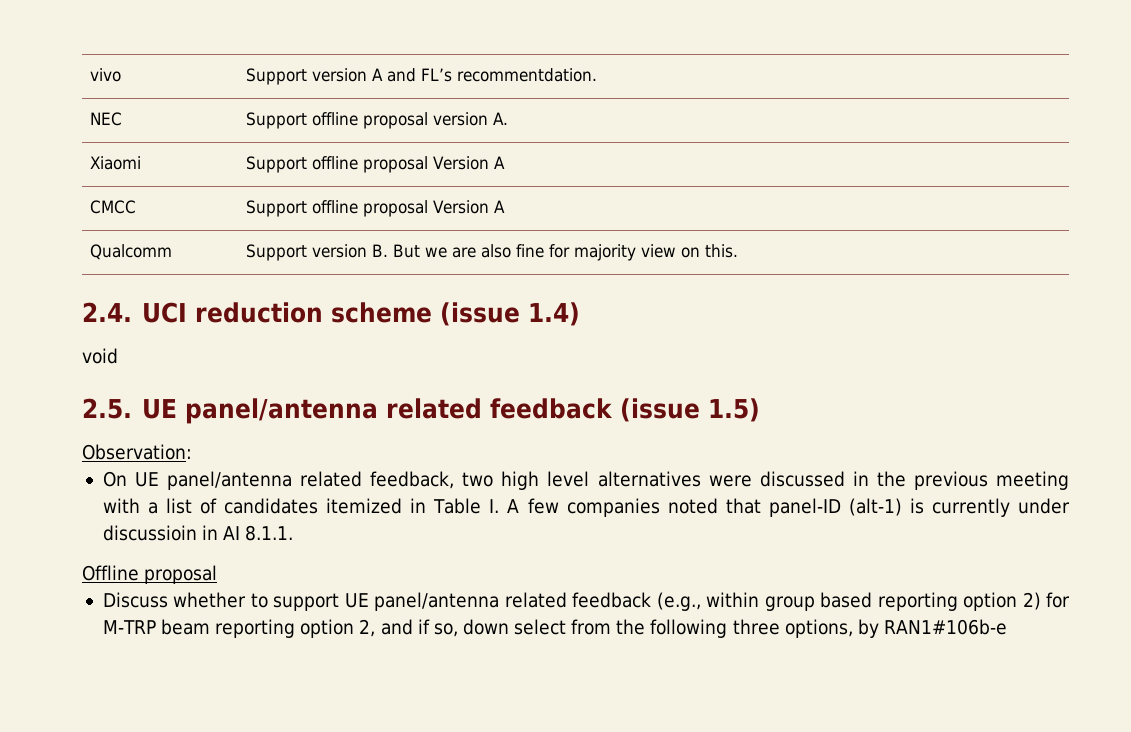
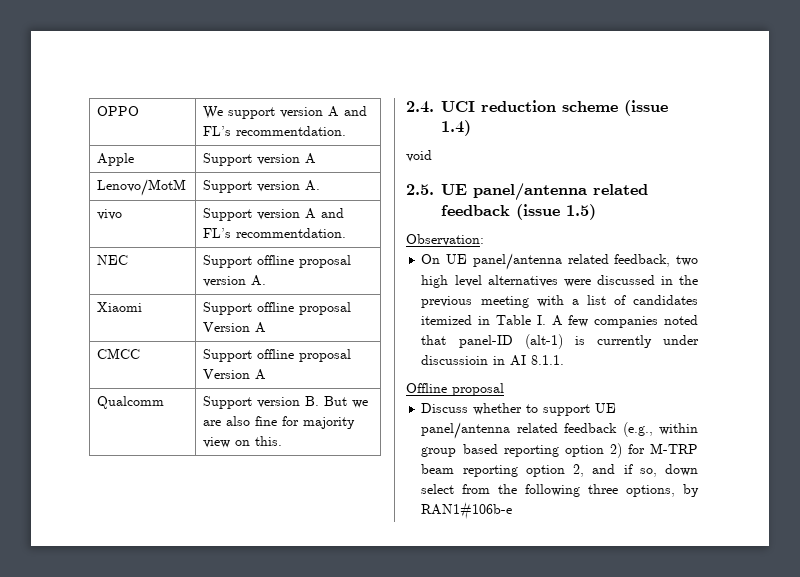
(89, 75) none -> [97,106,140,116] [203,106,368,119] [203,126,347,136] [97,153,135,166] [203,153,317,166] [97,179,187,196] [203,180,321,193] OPPO | We support version A and FL’s recommentdation. // Apple | Support version A // Lenovo/MotM | Support version A. //

